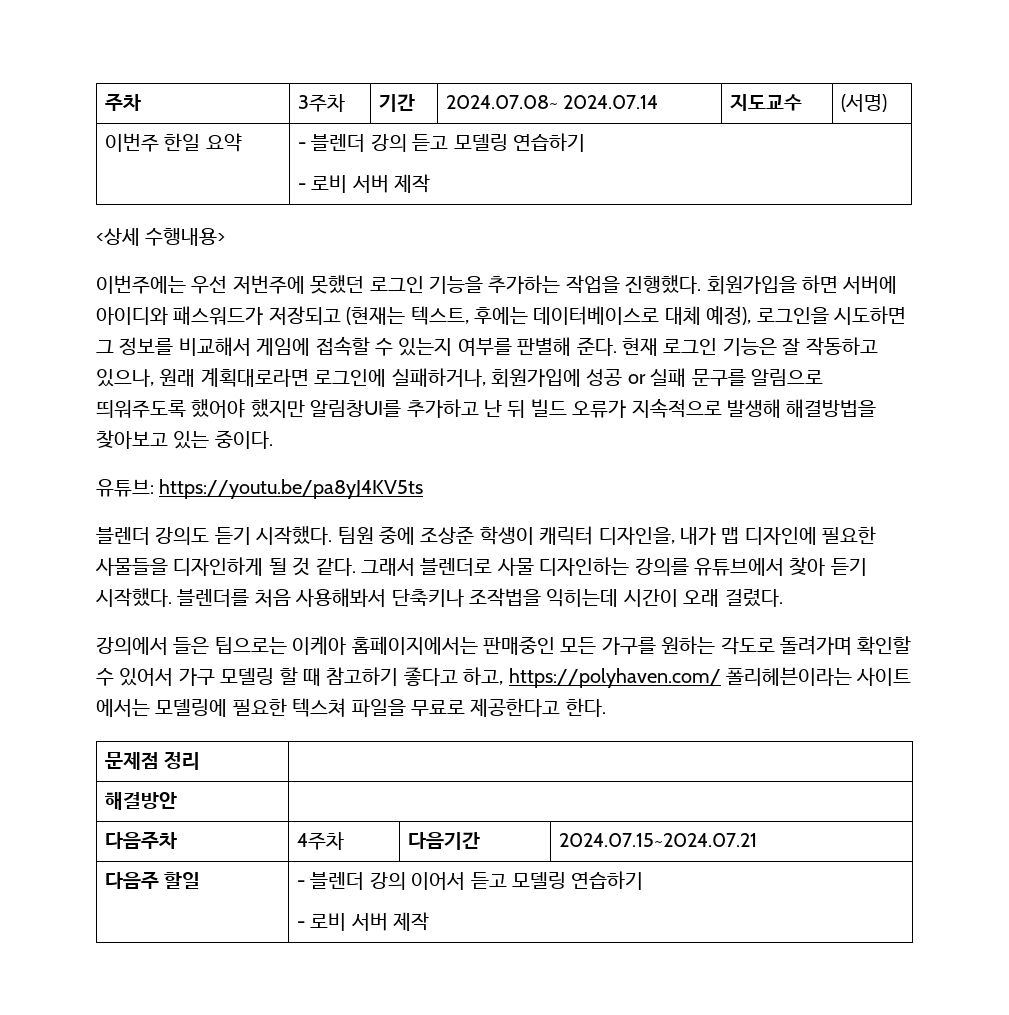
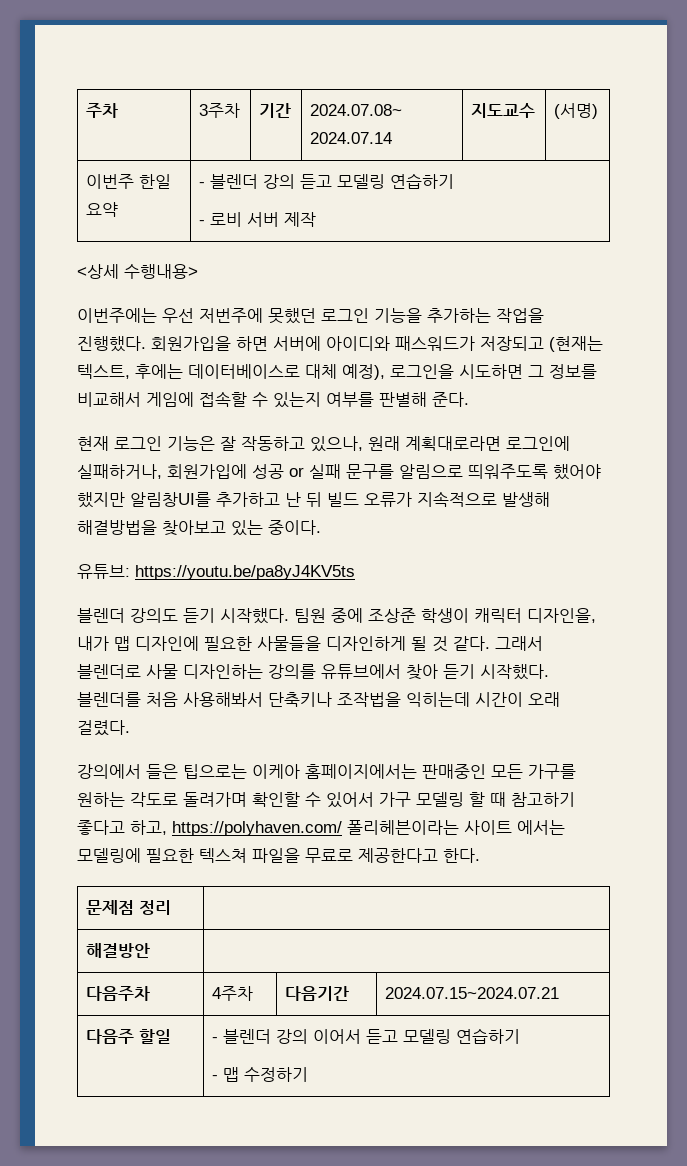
(617, 346) none -> (469, 399) //
[310,912,430,931] 로비 서버 제작 -> [223,1067,309,1082] 맵 수정하기

